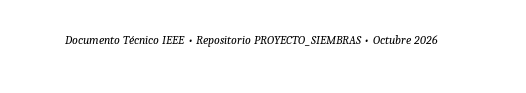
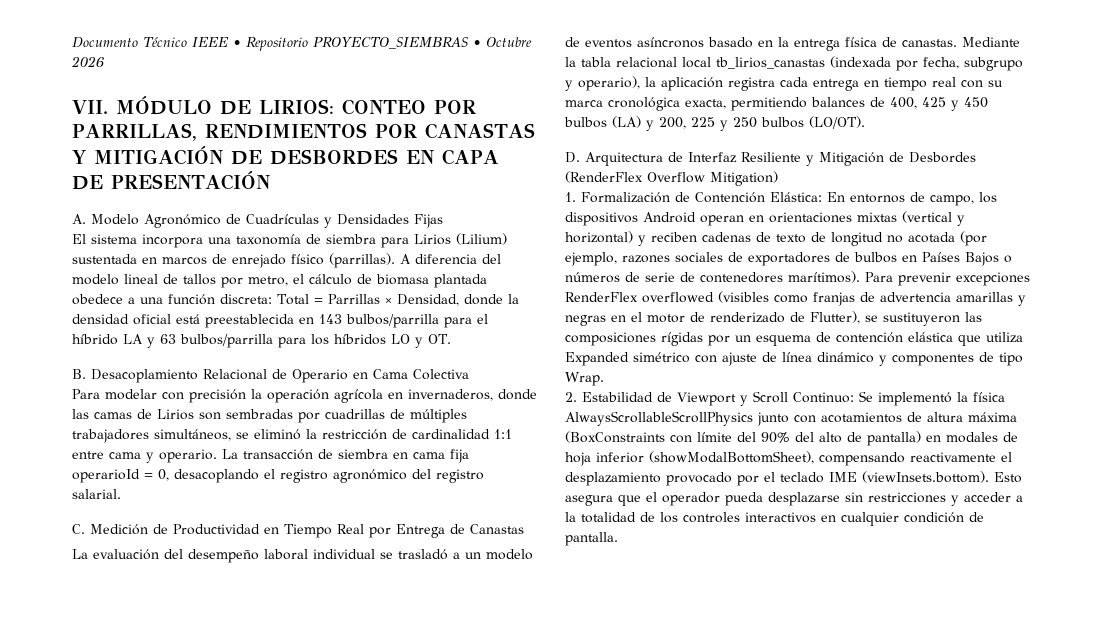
(438, 39) none -> [72,96,476,115] [72,123,535,141] [72,146,499,165] [72,171,270,190] [72,214,443,228] [72,233,507,248] [72,253,501,268] [72,274,487,288] [72,294,519,306] [72,314,488,328] [72,334,451,348] [72,369,469,383] [72,389,537,403] [72,409,467,423] [72,429,512,443] [72,449,469,463] [72,469,484,483] [72,489,121,499] [72,524,524,538] [72,549,533,563] [565,37,1020,51] [565,56,1023,71] [565,76,1003,91] [565,97,988,111] [564,116,865,131] [565,152,976,166] [565,171,778,186] [565,192,997,206] [565,211,965,226] [565,231,987,246] [565,252,1012,266] [565,271,1030,286] [565,291,1026,306] [565,311,982,326] [565,332,1023,346] [565,352,1023,366] [565,372,604,386] [565,391,1005,406] [565,411,1017,426] [565,431,1018,446] [565,451,1012,466] [565,471,1022,486] [565,492,1023,506] [565,512,984,526] [565,532,618,546] // VII. MÓDULO DE LIRIOS: CONTEO POR PARRILLAS, RENDIMIENTOS POR CANASTAS Y MITIGACIÓN DE DESBORDES EN CAPA DE PRESENTACIÓN // A. Modelo Agronómico de Cuadrículas y Densidades Fijas // El sistema incorpora una taxonomía de siembra para Lirios (Lilium) sustentada en marcos de enrejado físico (parrillas). A diferencia del modelo lineal de tallos por metro, el cálculo de biomasa plantada obedece a una función discreta: Total = Parrillas × Densidad, donde la densidad oficial está preestablecida en 143 bulbos/parrilla para el híbrido LA y 63 bulbos/parrilla para los híbridos LO y OT. // B. Desacoplamiento Relacional de Operario en Cama Colectiva // Para modelar con precisión la operación agrícola en invernaderos, donde las camas de Lirios son sembradas por cuadrillas de múltiples trabajadores simultáneos, se eliminó la restricción de cardinalidad 1:1 entre cama y operario. La transacción de siembra en cama fija operarioId = 0, desacoplando el registro agronómico del registro salarial. // C. Medición de Productividad en Tiempo Real por Entrega de Canastas // La evaluación del desempeño laboral individual se trasladó a un modelo de eventos asíncronos basado en la entrega física de canastas. Mediante la tabla relacional local tb_lirios_canastas (indexada por fecha, subgrupo y operario), la aplicación registra cada entrega en tiempo real con su marca cronológica exacta, permitiendo balances de 400, 425 y 450 bulbos (LA) y 200, 225 y 250 bulbos (LO/OT). // D. Arquitectura de Interfaz Resiliente y Mitigación de Desbordes (RenderFlex Overflow Mitigation) // 1. Formalización de Contención Elástica: En entornos de campo, los dispositivos Android operan en orientaciones mixtas (vertical y horizontal) y reciben cadenas de texto de longitud no acotada (por ejemplo, razones sociales de exportadores de bulbos en Países Bajos o números de serie de contenedores marítimos). Para prevenir excepciones RenderFlex overflowed (visibles como franjas de advertencia amarillas y negras en el motor de renderizado de Flutter), se sustituyeron las composiciones rígidas por un esquema de contención elástica que utiliza Expanded simétrico con ajuste de línea dinámico y componentes de tipo Wrap. // 2. Estabilidad de Viewport y Scroll Continuo: Se implementó la física AlwaysScrollableScrollPhysics junto con acotamientos de altura máxima (BoxConstraints con límite del 90% del alto de pantalla) en modales de hoja inferior (showModalBottomSheet), compensando reactivamente el desplazamiento provocado por el teclado IME (viewInsets.bottom). Esto asegura que el operador pueda desplazarse sin restricciones y acceder a la totalidad de los controles interactivos en cualquier condición de pantalla.

